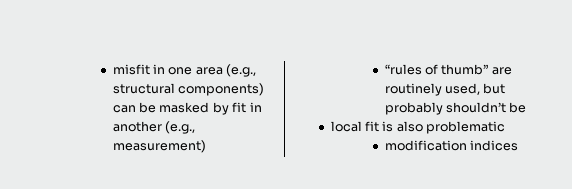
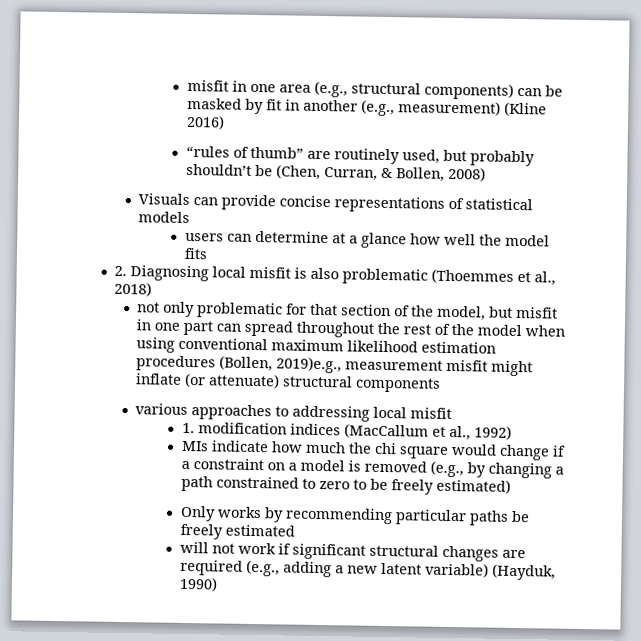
(206, 146) none -> [503,101,547,117] [185,114,225,130] (Kline 2016)
[330,121,506,134] [384,140,519,151] // local fit is also problematic // modification indices -> [275,164,486,182] [138,193,534,213] [138,211,191,224] [184,230,550,249] [183,247,208,260] [114,265,557,286] [114,281,153,297] [137,301,559,321] [136,319,566,338] [136,337,497,354] [136,355,534,377] [136,372,442,393] [135,403,453,422] [181,422,512,441] [181,440,566,461] [180,458,564,479] [180,475,511,495] [179,505,530,526] [179,523,295,540] [179,541,526,562] [179,559,556,581] [178,576,218,592] (Chen, Curran, & Bollen, 2008) // Visuals can provide concise representations of statistical models // users can determine at a glance how well the model fits // 2. Diagnosing local misfit is also problematic (Thoemmes et al., 2018) // not only problematic for that section of the model, but misfit in one part can spread throughout the rest of the model when using conventional maximum likelihood estimation procedures (Bollen, 2019)e.g., measurement misfit might inflate (or attenuate) structural components // various approaches to addressing local misfit // 1. modification indices (MacCallum et al., 1992) // MIs indicate how much the chi square would change if a constraint on a model is removed (e.g., by changing a path constrained to zero to be freely estimated) // Only works by recommending particular paths be freely estimated // will not work if significant structural changes are required (e.g., adding a new latent variable) (Hayduk, 1990)

